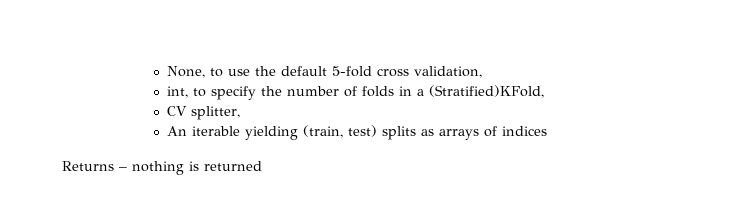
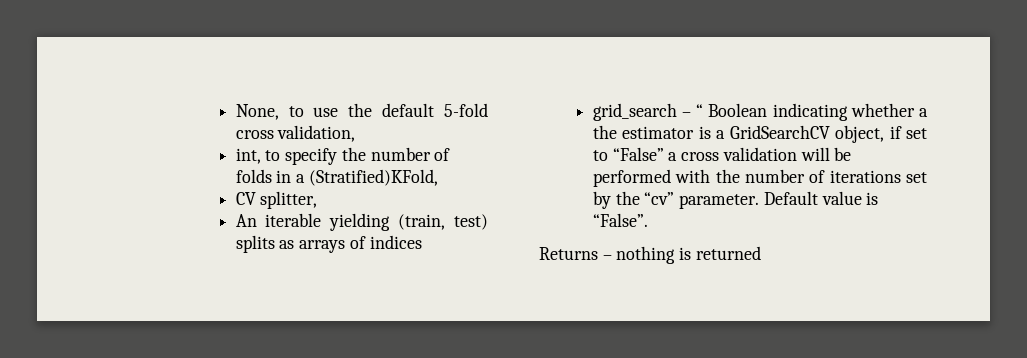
(547, 131) none -> [592,103,928,121] [592,125,927,143] [592,147,852,161] [592,169,927,187] [592,191,879,209] [592,213,648,227] // grid_search – “ Boolean indicating whether a the estimator is a GridSearchCV object, if set to “False” a cross validation will be performed with the number of iterations set by the “cv” parameter. Default value is “False”.

